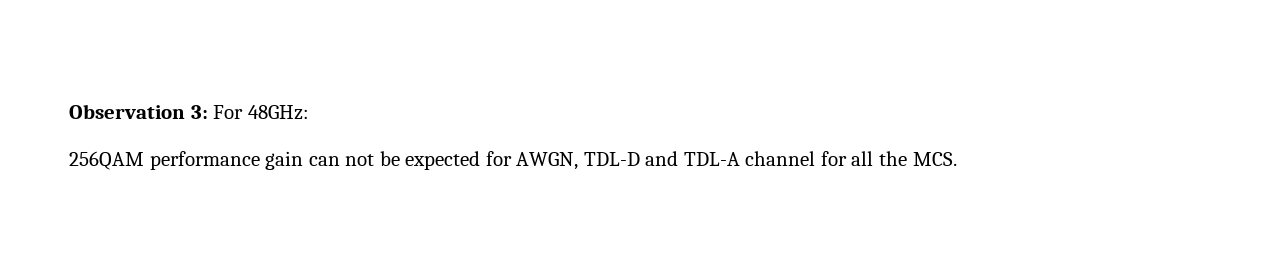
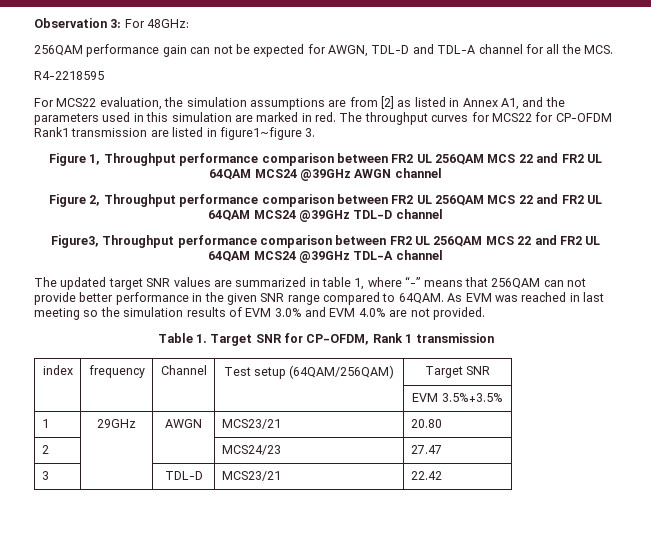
(957, 159) none -> [34,71,104,80] [34,96,565,110] [34,112,612,125] [34,127,316,140] [49,153,602,166] [209,168,442,181] [49,194,602,207] [208,209,443,222] [50,235,601,248] [208,250,443,263] [34,276,586,290] [34,292,604,305] [34,307,485,320] [157,333,494,346] [42,365,73,375] [88,365,145,378] [160,365,207,375] [223,365,395,379] [424,366,491,378] [412,393,503,402] [41,419,49,428] [97,419,136,428] [165,419,202,428] [221,419,281,429] [410,419,442,428] [41,445,49,454] [221,445,281,455] [410,445,442,454] [41,471,49,480] [164,471,203,480] [221,471,281,481] [410,471,442,480] // R4-2218595 // For MCS22 evaluation, the simulation assumptions are from [2] as listed in Annex A1, and the parameters used in this simulation are marked in red. The throughput curves for MCS22 for CP-OFDM Rank1 transmission are listed in figure1~figure 3. // Figure 1, Throughput performance comparison between FR2 UL 256QAM MCS 22 and FR2 UL 64QAM MCS24 @39GHz AWGN channel // Figure 2, Throughput performance comparison between FR2 UL 256QAM MCS 22 and FR2 UL 64QAM MCS24 @39GHz TDL-D channel // Figure3, Throughput performance comparison between FR2 UL 256QAM MCS 22 and FR2 UL 64QAM MCS24 @39GHz TDL-A channel // The updated target SNR values are summarized in table 1, where “-” means that 256QAM can not provide better performance in the given SNR range compared to 64QAM. As EVM was reached in last meeting so the simulation results of EVM 3.0% and EVM 4.0% are not provided. // Table 1. Target SNR for CP-OFDM, Rank 1 transmission // index | frequency | Channel | Test setup (64QAM/256QAM) | Target SNR // | | | | EVM 3.5%+3.5% // 1 | 29GHz | AWGN | MCS23/21 | 20.80 // 2 | | | MCS24/23 | 27.47 // 3 | | TDL-D | MCS23/21 | 22.42

